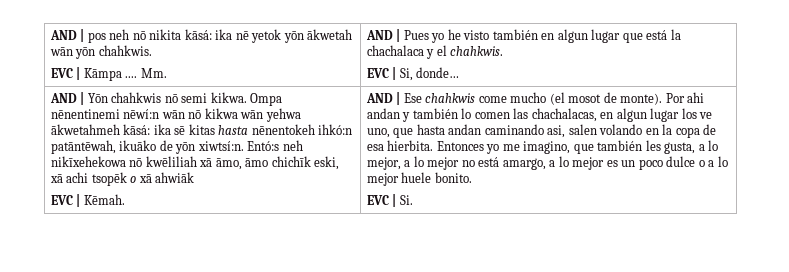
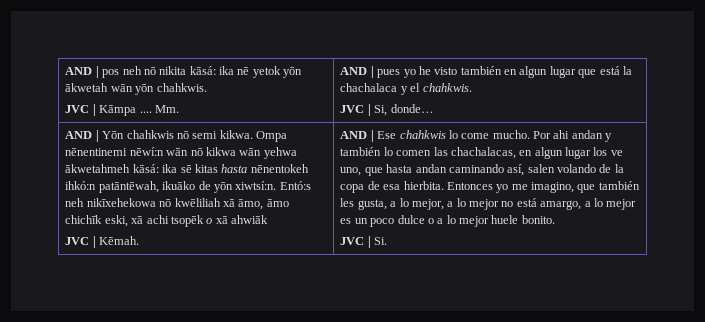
[50,68,73,78] EVC -> [65,105,90,113] JVC
[403,30,429,40] Pues -> [377,69,401,78] pues
[366,68,389,78] EVC -> [340,105,365,113] JVC
[50,195,73,205] EVC -> [65,237,90,245] JVC
[478,92,663,105] come mucho (el mosot de monte). -> [448,130,530,139] lo come mucho.
[547,125,566,138] asi, -> [507,164,525,176] así,
[645,128,659,135] en -> [599,164,612,173] de
[366,195,389,205] EVC -> [340,237,365,245] JVC

